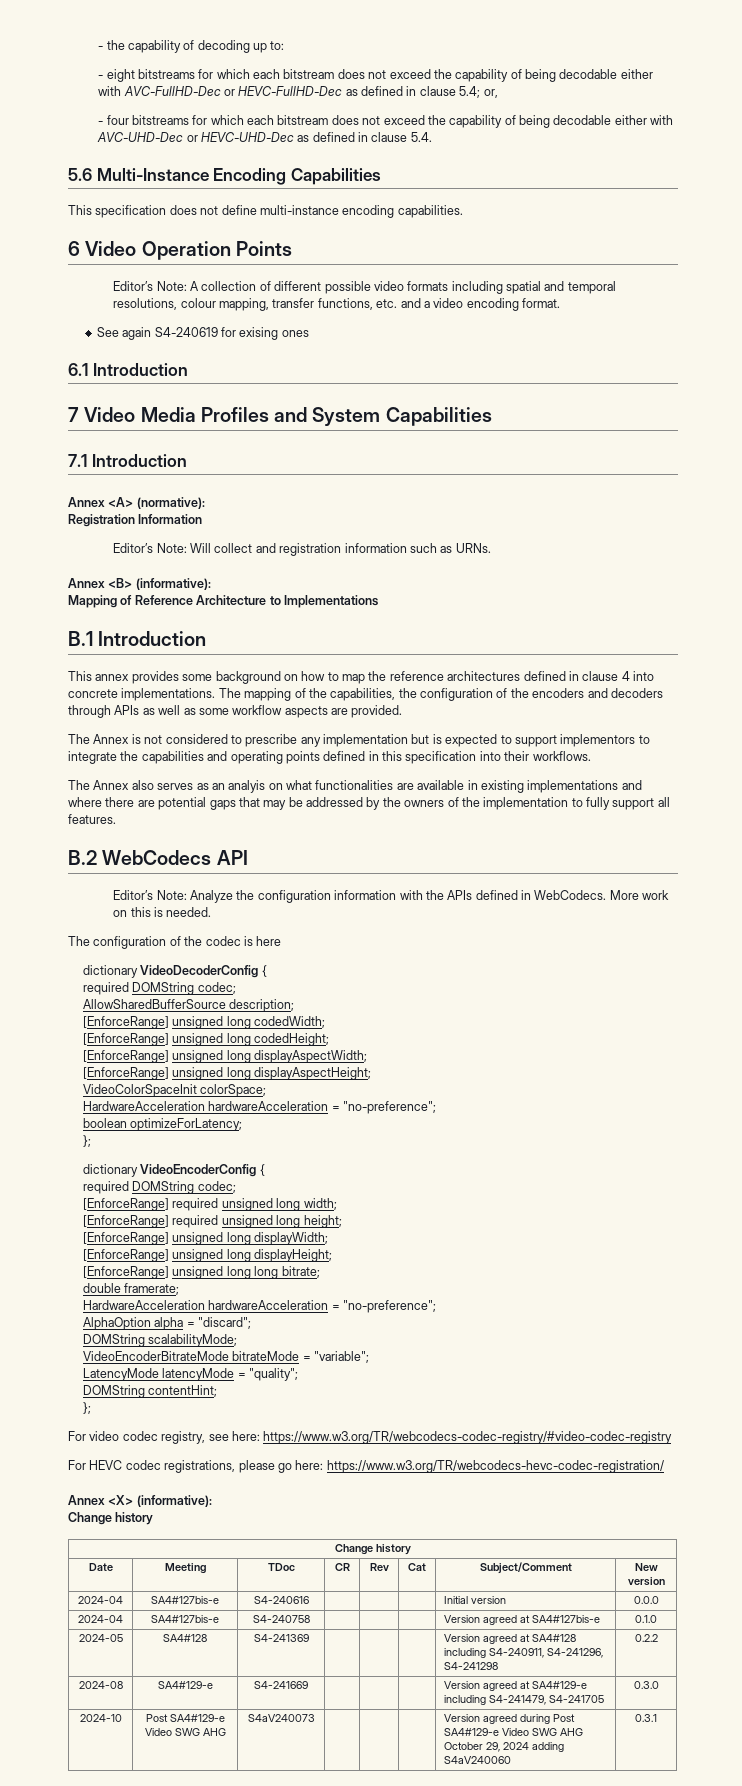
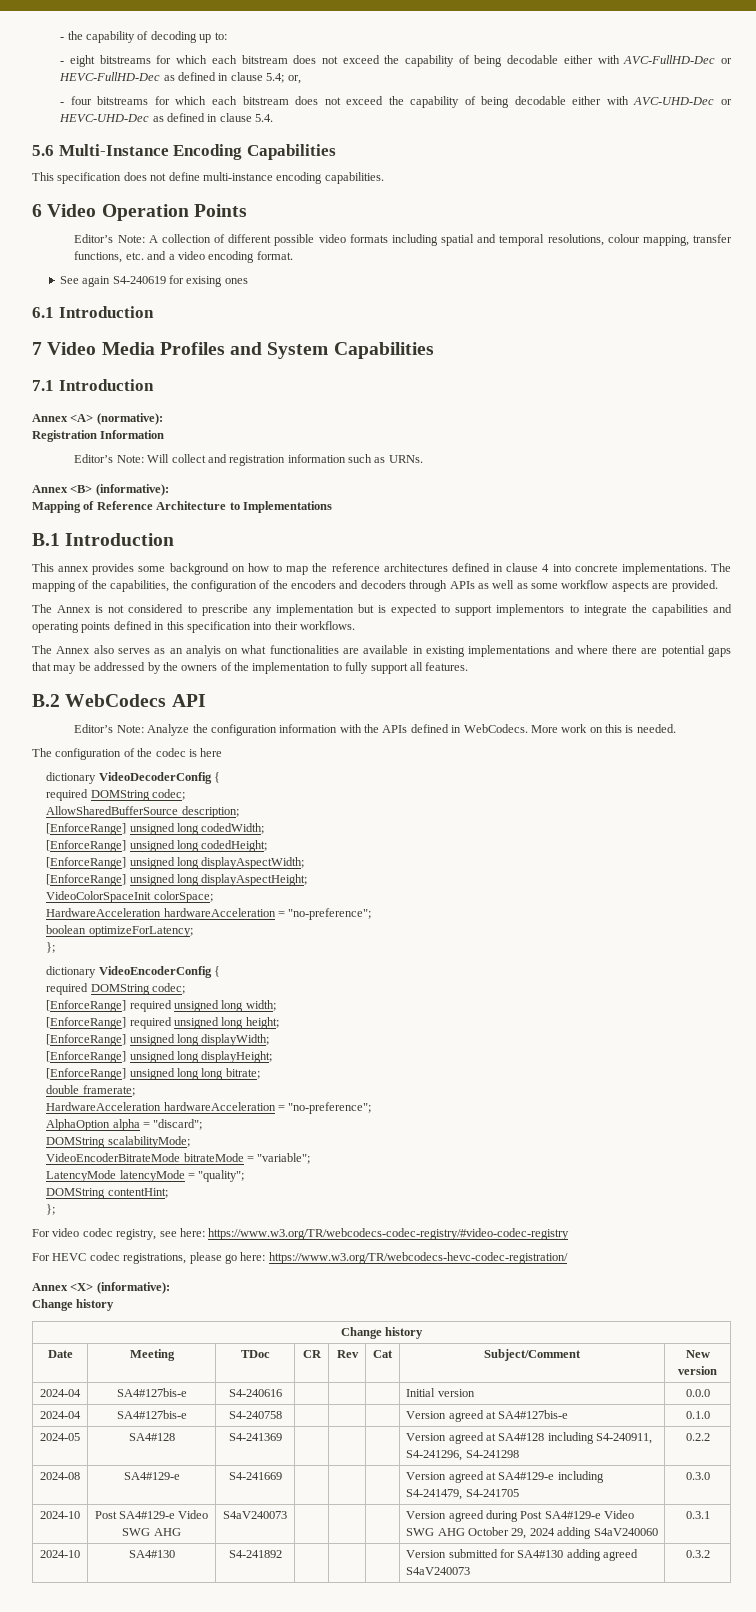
(657, 1718) none -> [40,1550,80,1558] [128,1550,175,1558] [228,1550,282,1558] [406,1549,639,1561] [406,1567,471,1575] [685,1550,710,1558] // 2024-10 | SA4#130 | S4-241892 | | | | Version submitted for SA4#130 adding agreed S4aV240073 | 0.3.2

